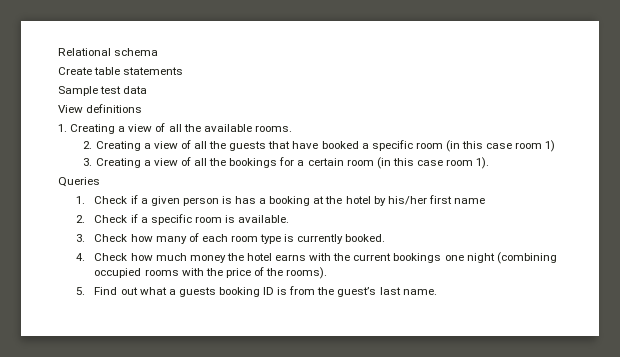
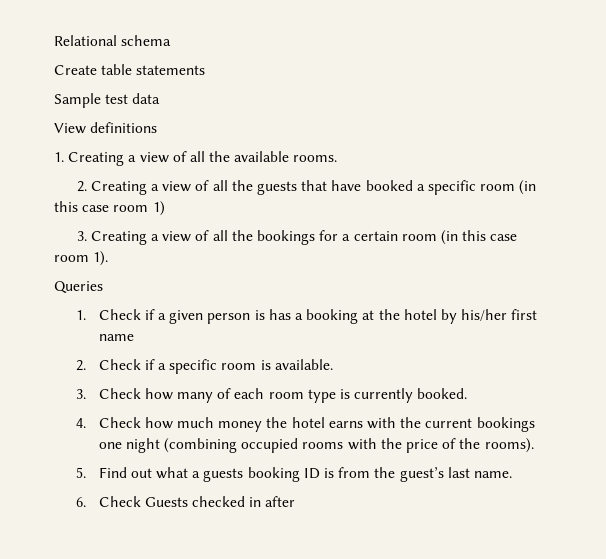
(437, 292) none -> [76,496,296,507] // 6. Check Guests checked in after

